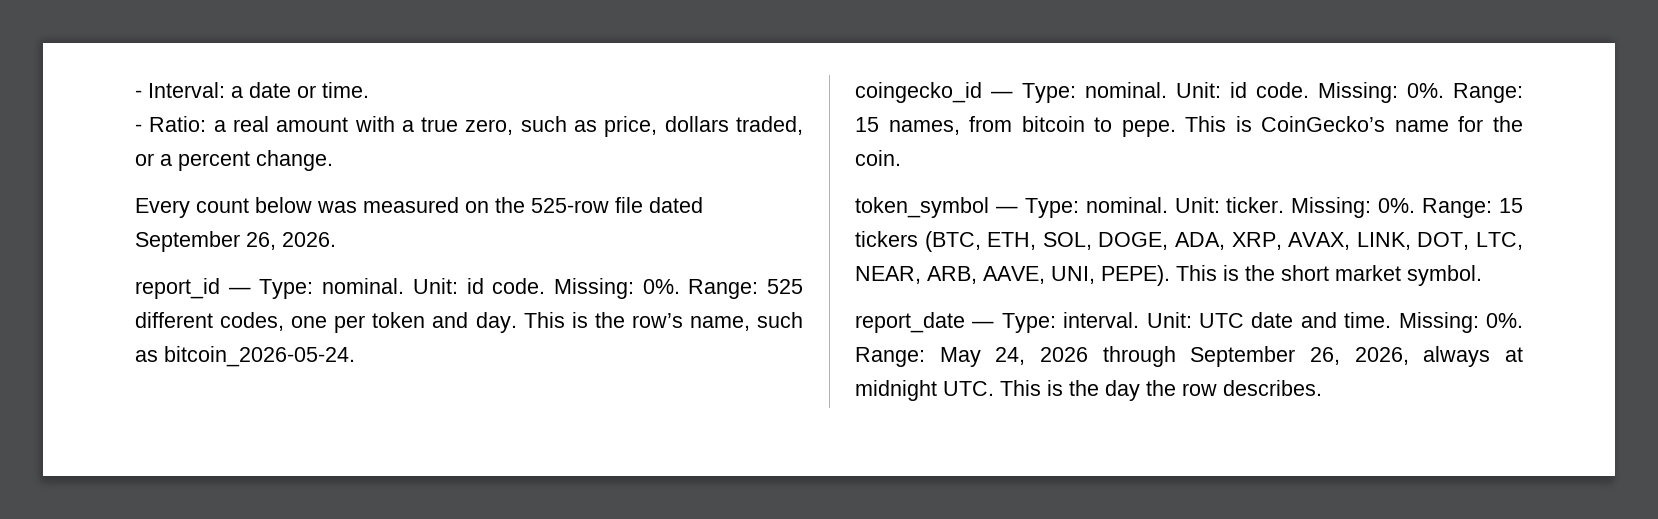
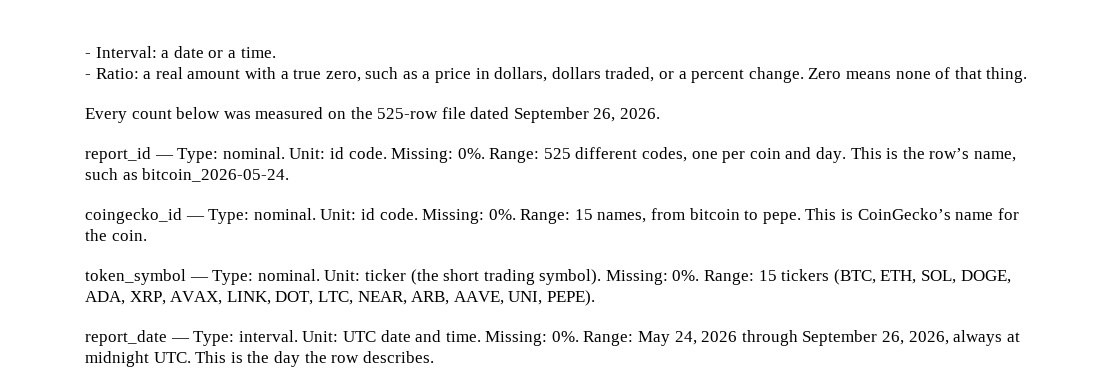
(316, 91) none -> [227,50,236,58] a
[604,116,658,137] price, -> [422,67,548,83] a price in dollars,
(333, 160) none -> [808,67,1028,83] Zero means none of that thing.
[372,312,426,328] token -> [749,148,781,159] coin
[1226,197,1285,213] ticker. -> [364,269,602,285] ticker (the short trading symbol).
[1176,265,1482,286] This is the short market symbol. -> (595, 298) none

